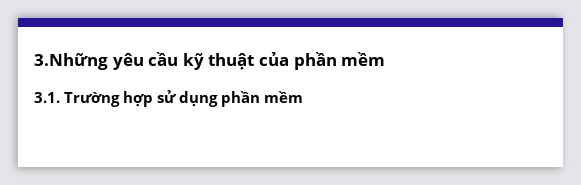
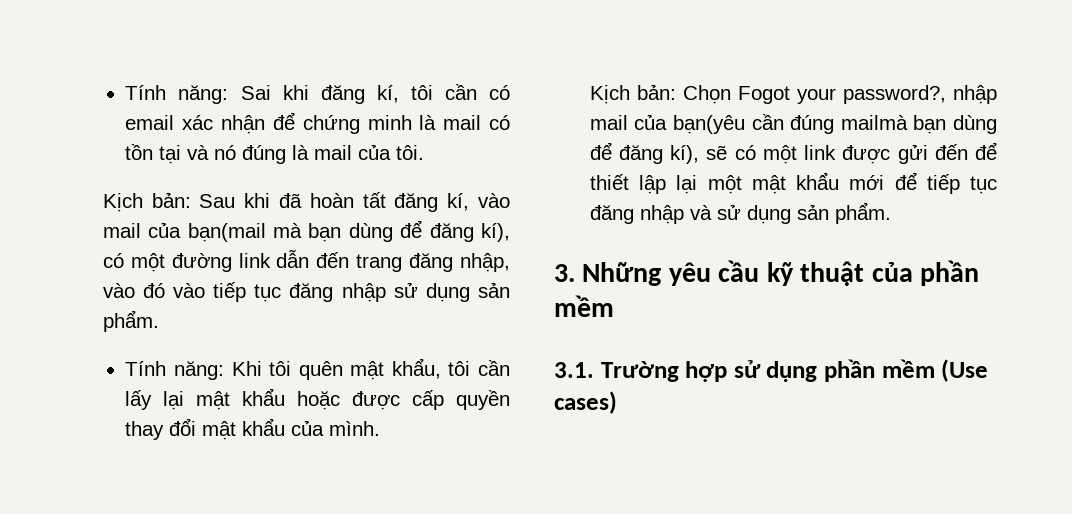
[34,53,108,70] 3.Những -> [125,84,510,104] [125,112,510,134] [125,144,425,164] [102,192,511,212] [102,220,510,242] [102,250,510,272] [102,282,510,302] [102,310,159,332] [125,358,510,380] [125,388,510,410] [125,418,381,440] [589,84,997,104] [589,114,997,134] [589,142,997,164] [589,172,997,194] [589,202,891,224] [554,262,662,286] Tính năng: Sai khi đăng kí, tôi cần có email xác nhận để chứng minh là mail có tồn tại và nó đúng là mail của tôi. // Kịch bản: Sau khi đã hoàn tất đăng kí, vào mail của bạn(mail mà bạn dùng để đăng kí), có một đường link dẫn đến trang đăng nhập, vào đó vào tiếp tục đăng nhập sử dụng sản phẩm. // Tính năng: Khi tôi quên mật khẩu, tôi cần lấy lại mật khẩu hoặc được cấp quyền thay đổi mật khẩu của mình. // Kịch bản: Chọn Fogot your password?, nhập mail của bạn(yêu cần đúng mailmà bạn dùng để đăng kí), sẽ có một link được gửi đến để thiết lập lại một mật khẩu mới để tiếp tục đăng nhập và sử dụng sản phẩm. // 3. Những
(304, 97) none -> [941,359,989,382] [554,391,617,414] (Use cases)

